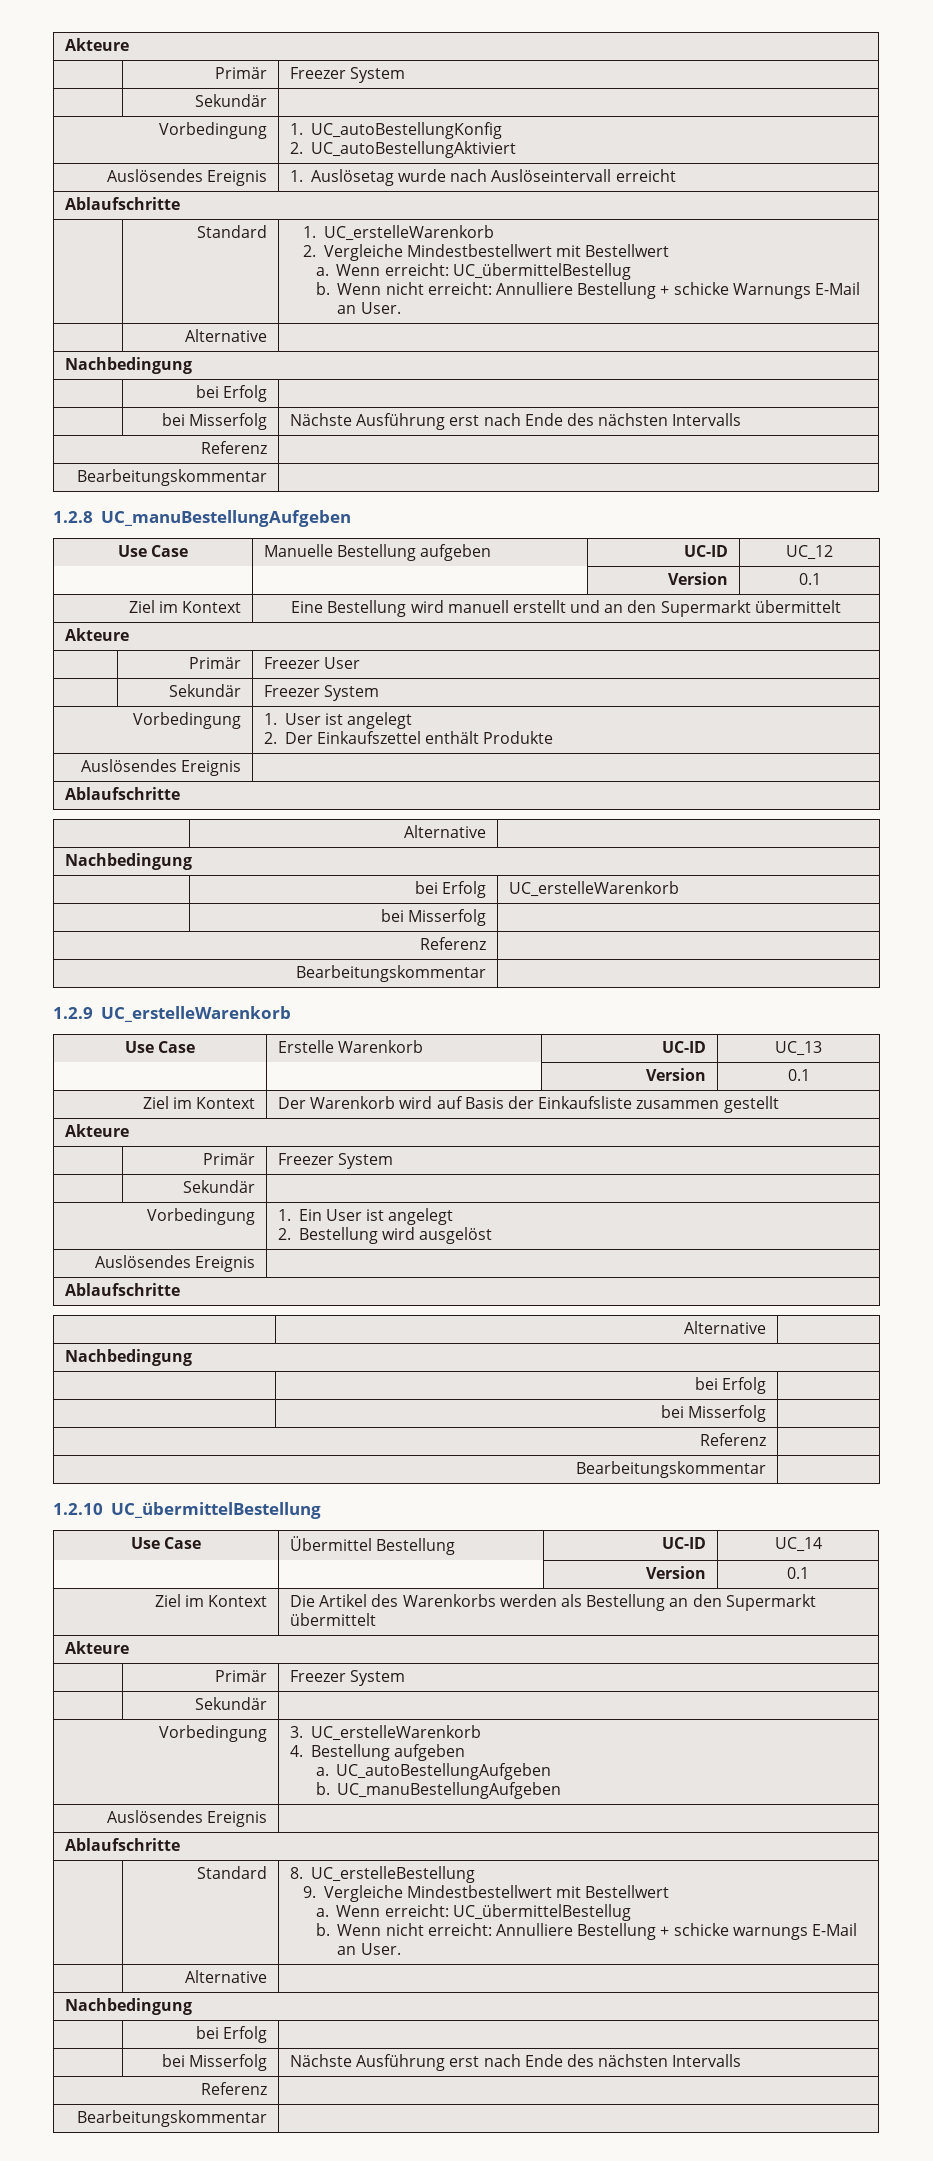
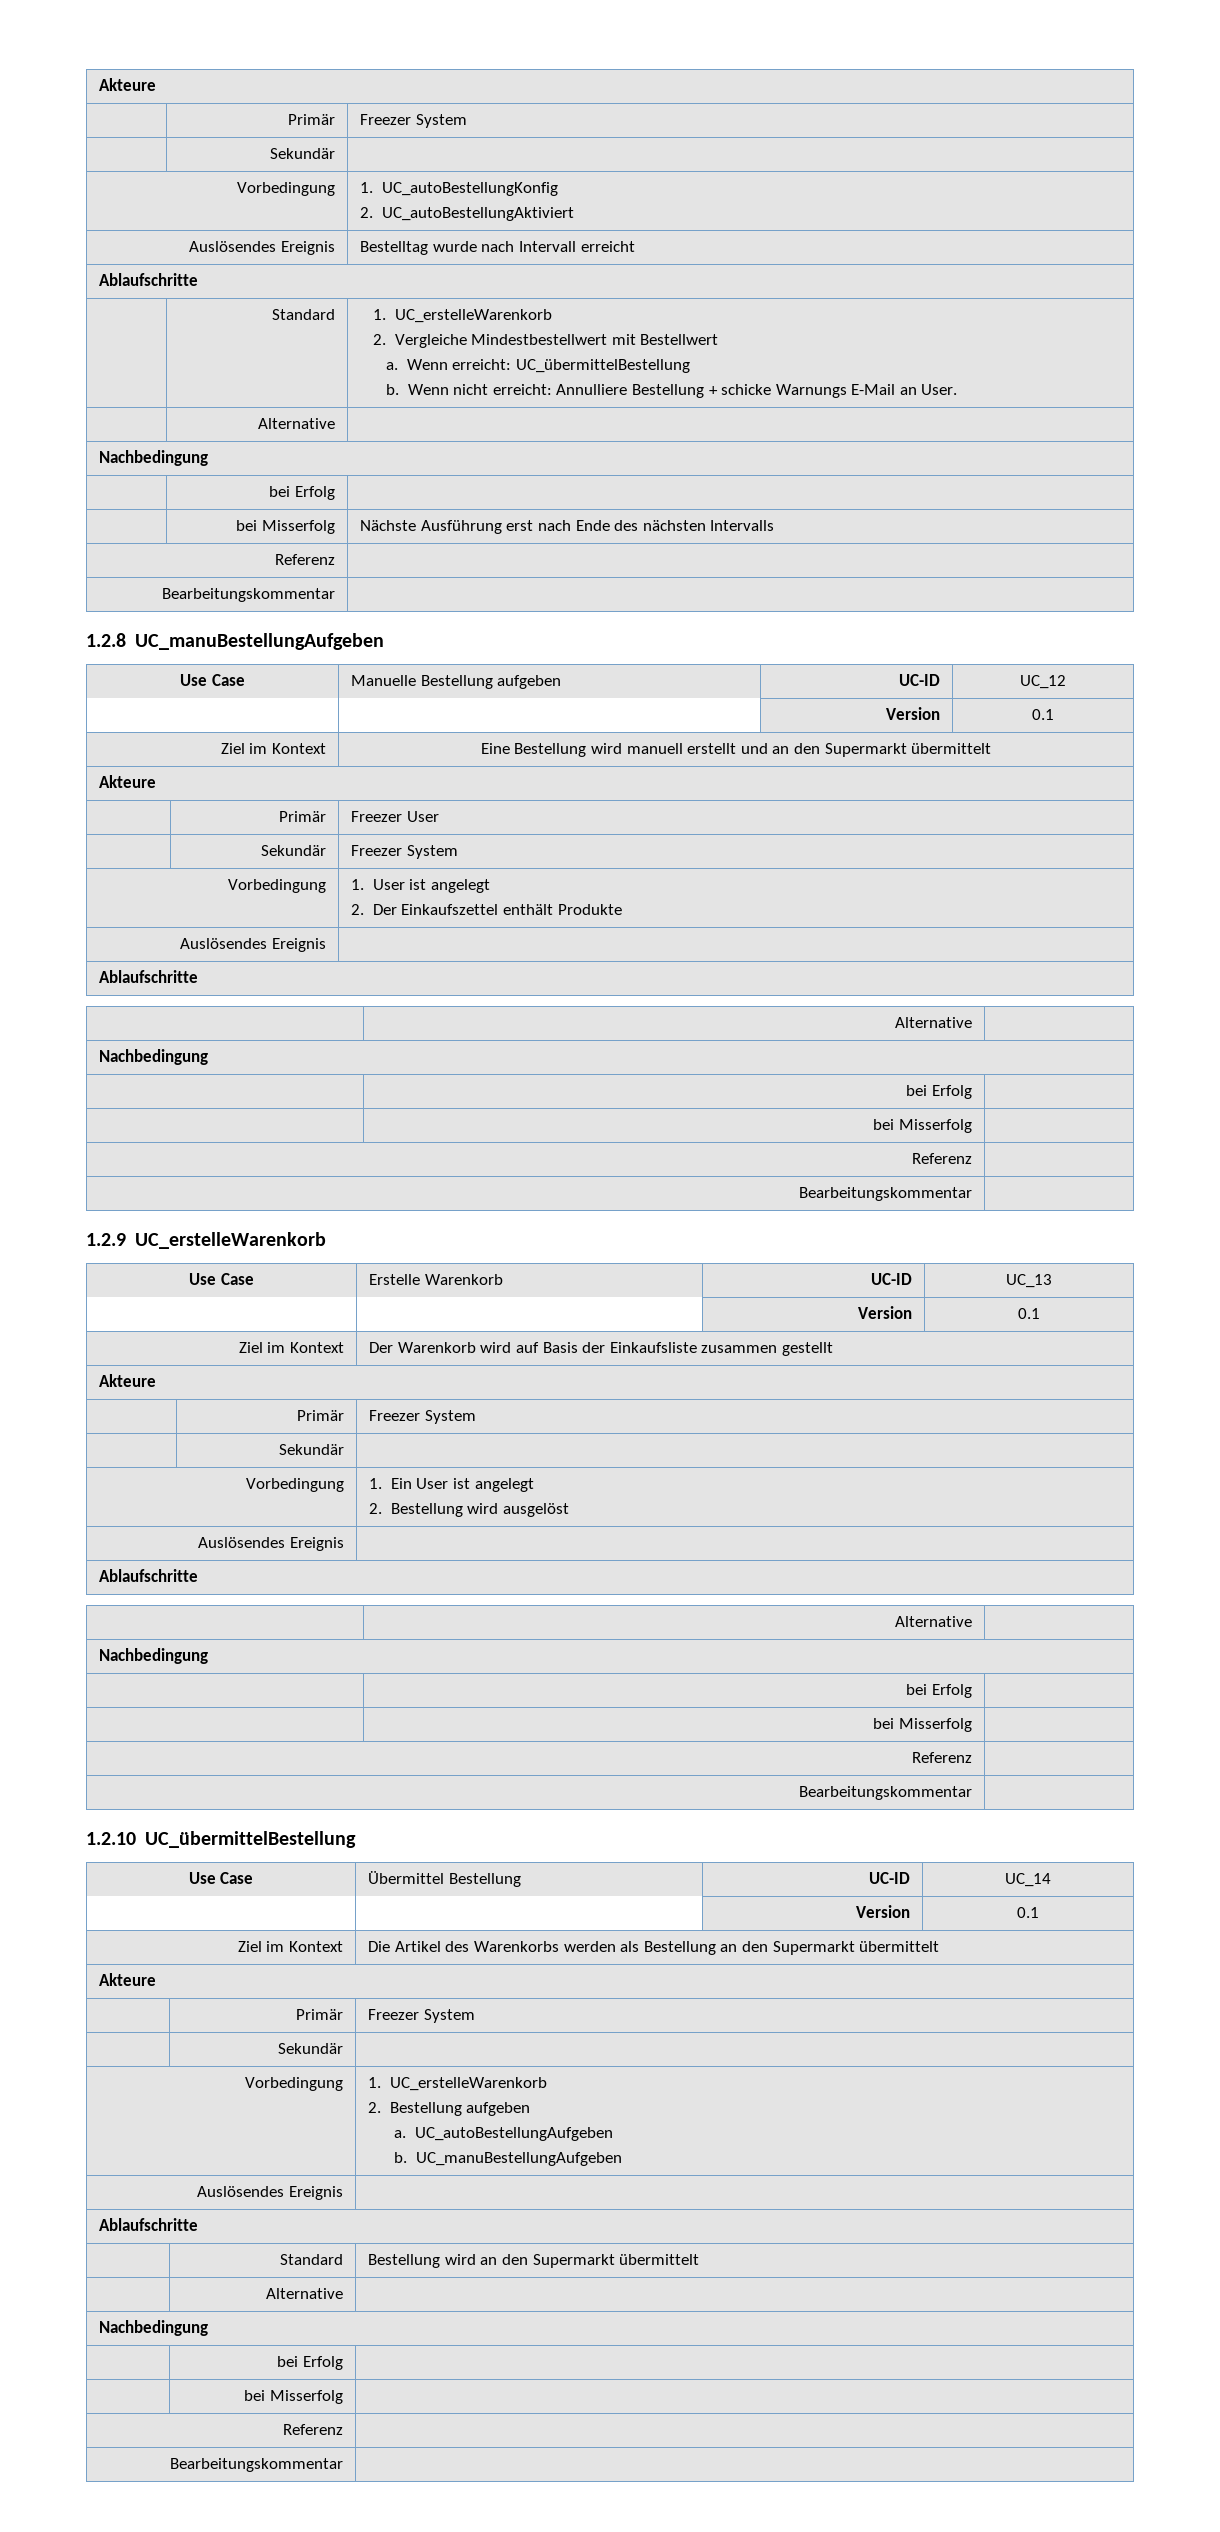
[290,169,394,186] 1. Auslösetag -> [360,241,429,255] Bestelltag
[491,169,612,182] Auslöseintervall -> [519,241,577,252] Intervall
[452,263,631,280] UC_übermittelBestellug -> [515,359,690,373] UC_übermittelBestellung
[509,881,680,897] UC_erstelleWarenkorb -> (972, 1092) none
[290,1725,481,1741] [290,1745,304,1757] 3. UC_erstelleWarenkorb // 4. -> [368,2077,547,2091] [368,2102,382,2113] 1. UC_erstelleWarenkorb // 2.
[290,1866,475,1883] [302,1885,670,1902] [315,1904,631,1921] [315,1923,857,1940] [337,1943,401,1955] [184,1970,267,1983] [65,1998,193,2015] [195,2026,267,2043] [161,2054,267,2071] [290,2054,742,2071] 8. UC_erstelleBestellung // 9. Vergleiche Mindestbestellwert mit Bestellwert // a. Wenn erreicht: UC_übermittelBestellug // b. Wenn nicht erreicht: Annulliere Bestellung + schicke warnungs E-Mail an User. // | Alternative | // Nachbedingung // | bei Erfolg | // | bei Misserfolg | Nächste Ausführung erst nach Ende des nächsten Intervalls -> [368,2254,700,2268] [265,2288,343,2299] [99,2320,209,2336] [277,2356,343,2370] [244,2390,343,2404] Bestellung wird an den Supermarkt übermittelt // | Alternative | // Nachbedingung // | bei Erfolg | // | bei Misserfolg |

